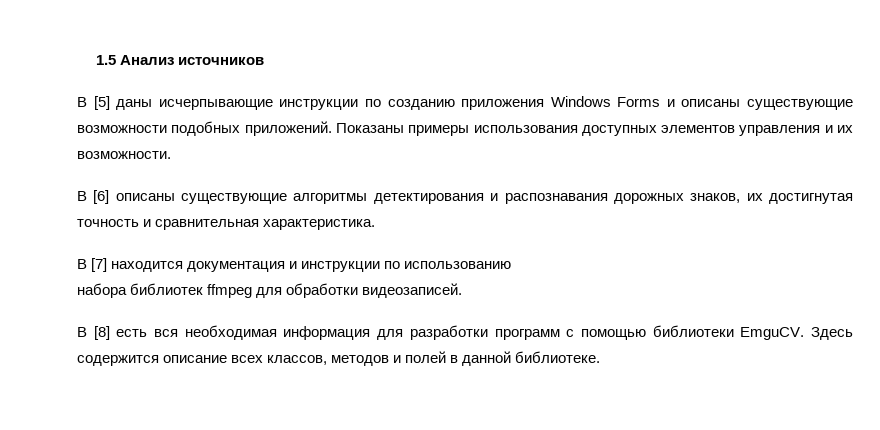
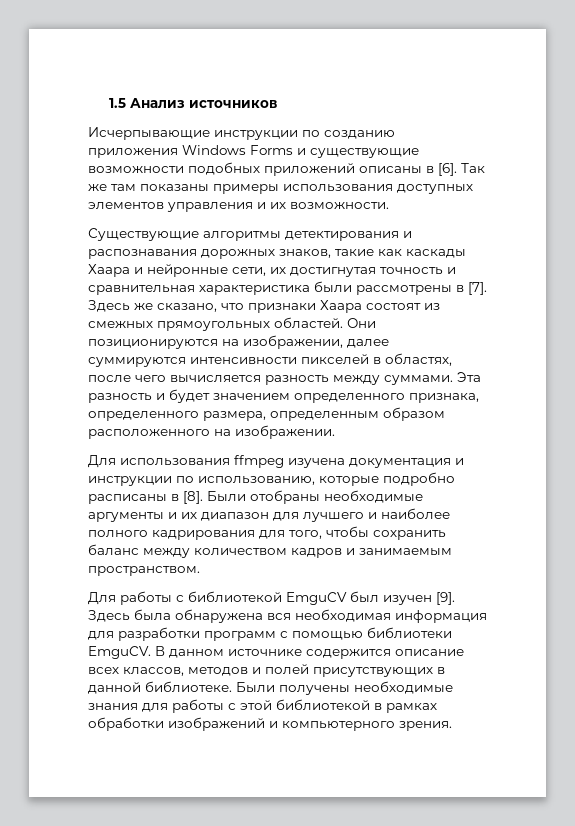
[77,96,273,110] В [5] даны исчерпывающие -> [88,127,210,140] Исчерпывающие
[681,99,741,107] описаны -> (306, 151) none
[244,121,404,136] приложений. Показаны -> [264,163,485,176] [88,184,209,192] приложений описаны в [6]. Так же там показаны
[77,190,288,204] В [6] описаны существующие -> [88,228,199,241] Существующие
(741, 198) none -> [335,249,466,258] [88,264,266,277] такие как каскады Хаара и нейронные сети,
[263,219,376,230] [77,258,512,272] [77,283,463,298] [77,326,148,340] характеристика. // В [7] находится документация и инструкции по использованию // набора библиотек ffmpeg для обработки видеозаписей. // В [8] есть -> [199,281,487,295] [88,300,440,313] [88,317,376,331] [88,335,389,349] [88,353,452,367] [88,372,481,385] [88,389,479,403] [88,407,445,421] [88,425,335,439] [88,455,464,468] [88,472,455,486] [88,490,423,504] [88,508,450,522] [88,526,446,540] [88,544,452,558] [88,566,200,576] [88,591,455,605] [88,609,263,623] характеристика были рассмотрены в [7]. Здесь же сказано, что признаки Хаара состоят из смежных прямоугольных областей. Они позиционируются на изображении, далее суммируются интенсивности пикселей в областях, после чего вычисляется разность между суммами. Эта разность и будет значением определенного признака, определенного размера, определенным образом расположенного на изображении. // Для использования ffmpeg изучена документация и инструкции по использованию, которые подробно расписаны в [8]. Были отобраны необходимые аргументы и их диапазон для лучшего и наиболее полного кадрирования для того, чтобы сохранить баланс между количеством кадров и занимаемым пространством. // Для работы с библиотекой EmguCV был изучен [9]. Здесь была обнаружена
[811,327,854,340] Здесь -> [155,646,302,658] В данном источнике
(447, 357) none -> [313,667,433,677] присутствующих
(601, 357) none -> [236,681,453,695] [88,699,437,713] [88,717,452,731] Были получены необходимые знания для работы с этой библиотекой в рамках обработки изображений и компьютерного зрения.

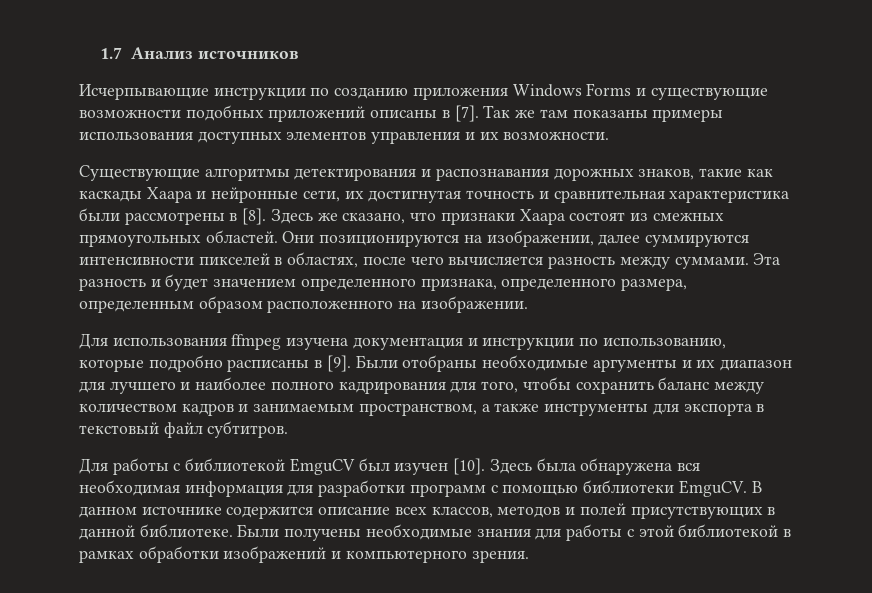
[108,98,126,108] 1.5 -> [100,47,123,59] 1.7
[438,163,457,176] [6]. -> [454,105,479,122] [7].
[468,282,487,295] [7]. -> [242,208,267,225] [8].
[183,491,203,504] [8]. -> [326,355,351,372] [9].
[88,566,200,576] пространством. -> [358,403,765,416] [79,421,289,438] пространством, а также инструменты для экспорта в текстовый файл субтитров.
[436,592,455,605] [9]. -> [453,458,486,475] [10].

